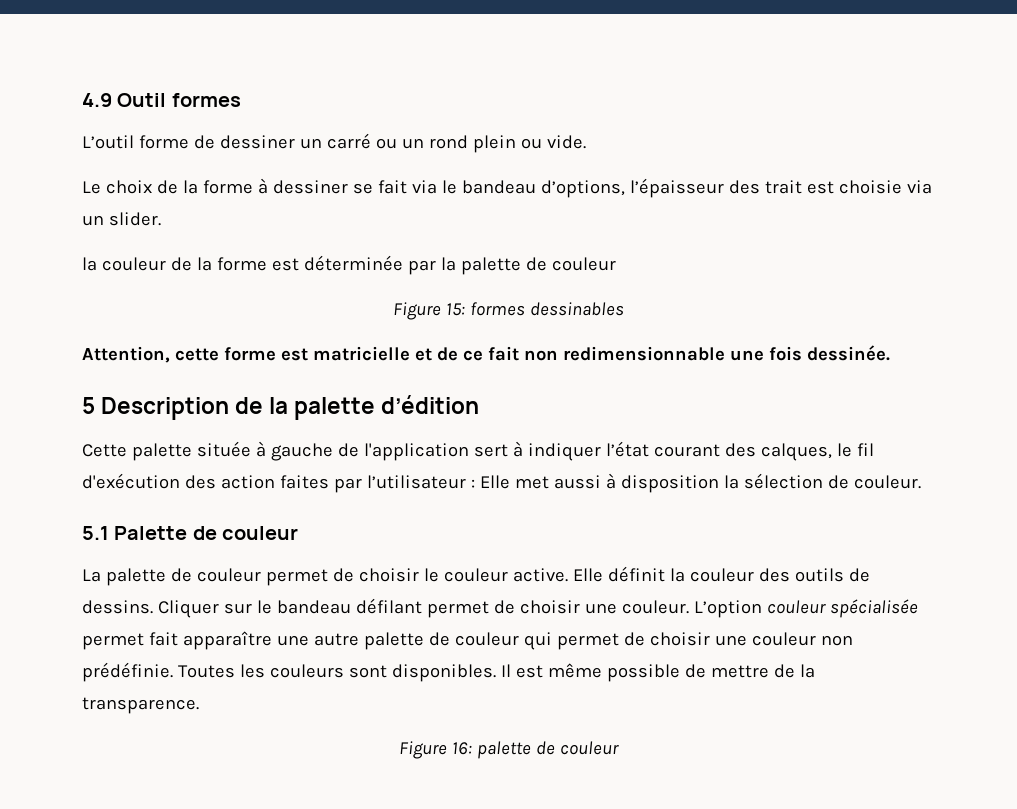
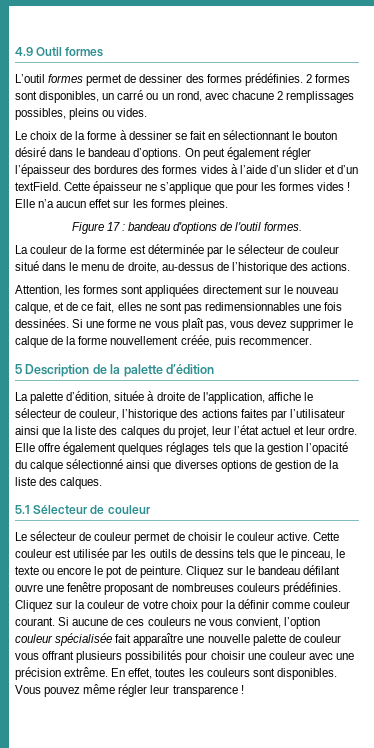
[138,133,586,153] forme de dessiner un carré ou un rond plein ou vide. -> [48,73,350,86] [15,90,355,103] [15,108,148,120] formes permet de dessiner des formes prédéfinies. 2 formes sont disponibles, un carré ou un rond, avec chacune 2 remplissages possibles, pleins ou vides.
[411,178,932,198] [82,212,161,226] [82,257,97,271] via le bandeau d’options, l’épaisseur des trait est choisie via un slider. // la -> [207,130,338,140] [15,147,311,160] [15,164,359,177] [15,181,351,194] [15,199,228,211] [71,222,303,234] [15,245,28,254] en sélectionnant le bouton désiré dans le bandeau d’options. On peut également régler l’épaisseur des bordures des formes vides à l’aide d’un slider et d’un textField. Cette épaisseur ne s’applique que pour les formes vides ! Elle n’a aucun effet sur les formes pleines. // Figure 17 : bandeau d'options de l'outil formes. // La
[440,257,616,275] [393,302,624,320] [82,345,890,363] la palette de couleur // Figure 15: formes dessinables // Attention, cette forme est matricielle et de ce fait non redimensionnable une fois dessinée. -> [225,244,340,254] [15,261,351,274] [15,284,338,297] [15,302,343,314] [15,318,354,331] [15,335,312,348] le sélecteur de couleur situé dans le menu de droite, au-dessus de l’historique des actions. // Attention, les formes sont appliquées directement sur le nouveau calque, et de ce fait, elles ne sont pas redimensionnables une fois dessinées. Si une forme ne vous plaît pas, vous devez supprimer le calque de la forme nouvellement créée, puis recommencer.
[82,441,874,461] [82,473,921,493] Cette palette située à gauche de l'application sert à indiquer l’état courant des calques, le fil d'exécution des action faites par l’utilisateur : Elle met aussi à disposition la sélection de couleur. -> [15,391,313,404] [15,408,345,421] [15,425,358,438] [15,442,348,455] [15,459,340,472] [15,477,103,489] La palette d’édition, située à droite de l'application, affiche le sélecteur de couleur, l’historique des actions faites par l’utilisateur ainsi que la liste des calques du projet, leur l’état actuel et leur ordre. Elle offre également quelques réglages tels que la gestion l’opacité du calque sélectionné ainsi que diverses options de gestion de la liste des calques.
[114,526,299,540] [82,568,166,586] Palette de couleur // La palette -> [33,505,151,514] [15,531,77,541] Sélecteur de couleur // Le sélecteur
[572,566,870,582] [82,598,762,618] Elle définit la couleur des outils de dessins. Cliquer sur le bandeau défilant permet de choisir une couleur. L’option -> [313,532,340,541] [15,548,346,561] [15,565,341,578] [15,582,341,595] [15,599,351,612] [15,617,320,629] Cette couleur est utilisée par les outils de dessins tels que le pinceau, le texte ou encore le pot de peinture. Cliquez sur le bandeau défilant ouvre une fenêtre proposant de nombreuses couleurs prédéfinies. Cliquez sur la couleur de votre choix pour la définir comme couleur courant. Si aucune de ces couleurs ne vous convient, l’option
[82,633,144,650] permet -> (113, 639) none
[313,632,853,650] [82,662,815,682] [82,697,199,714] [399,741,619,759] autre palette de couleur qui permet de choisir une couleur non prédéfinie. Toutes les couleurs sont disponibles. Il est même possible de mettre de la transparence. // Figure 16: palette de couleur -> [207,634,341,646] [15,650,354,663] [15,667,337,680] [15,684,244,697] nouvelle palette de couleur vous offrant plusieurs possibilités pour choisir une couleur avec une précision extrême. En effet, toutes les couleurs sont disponibles. Vous pouvez même régler leur transparence !

